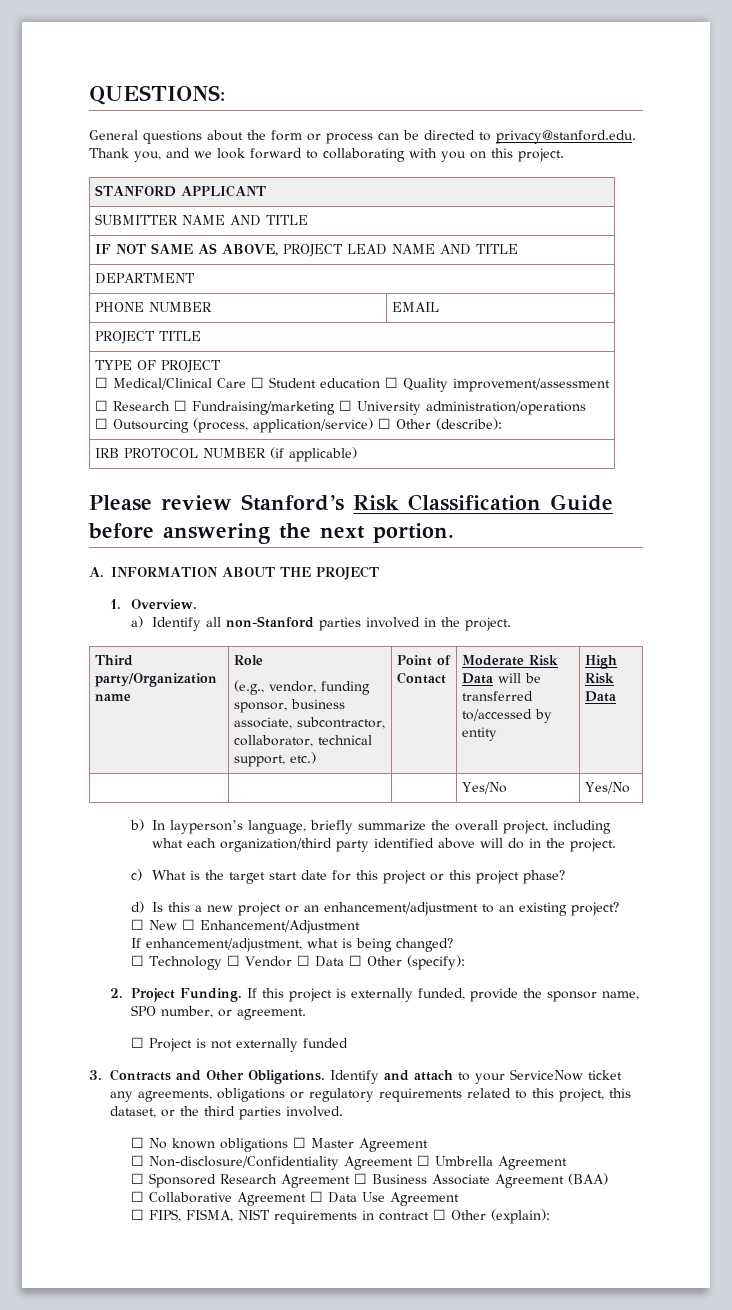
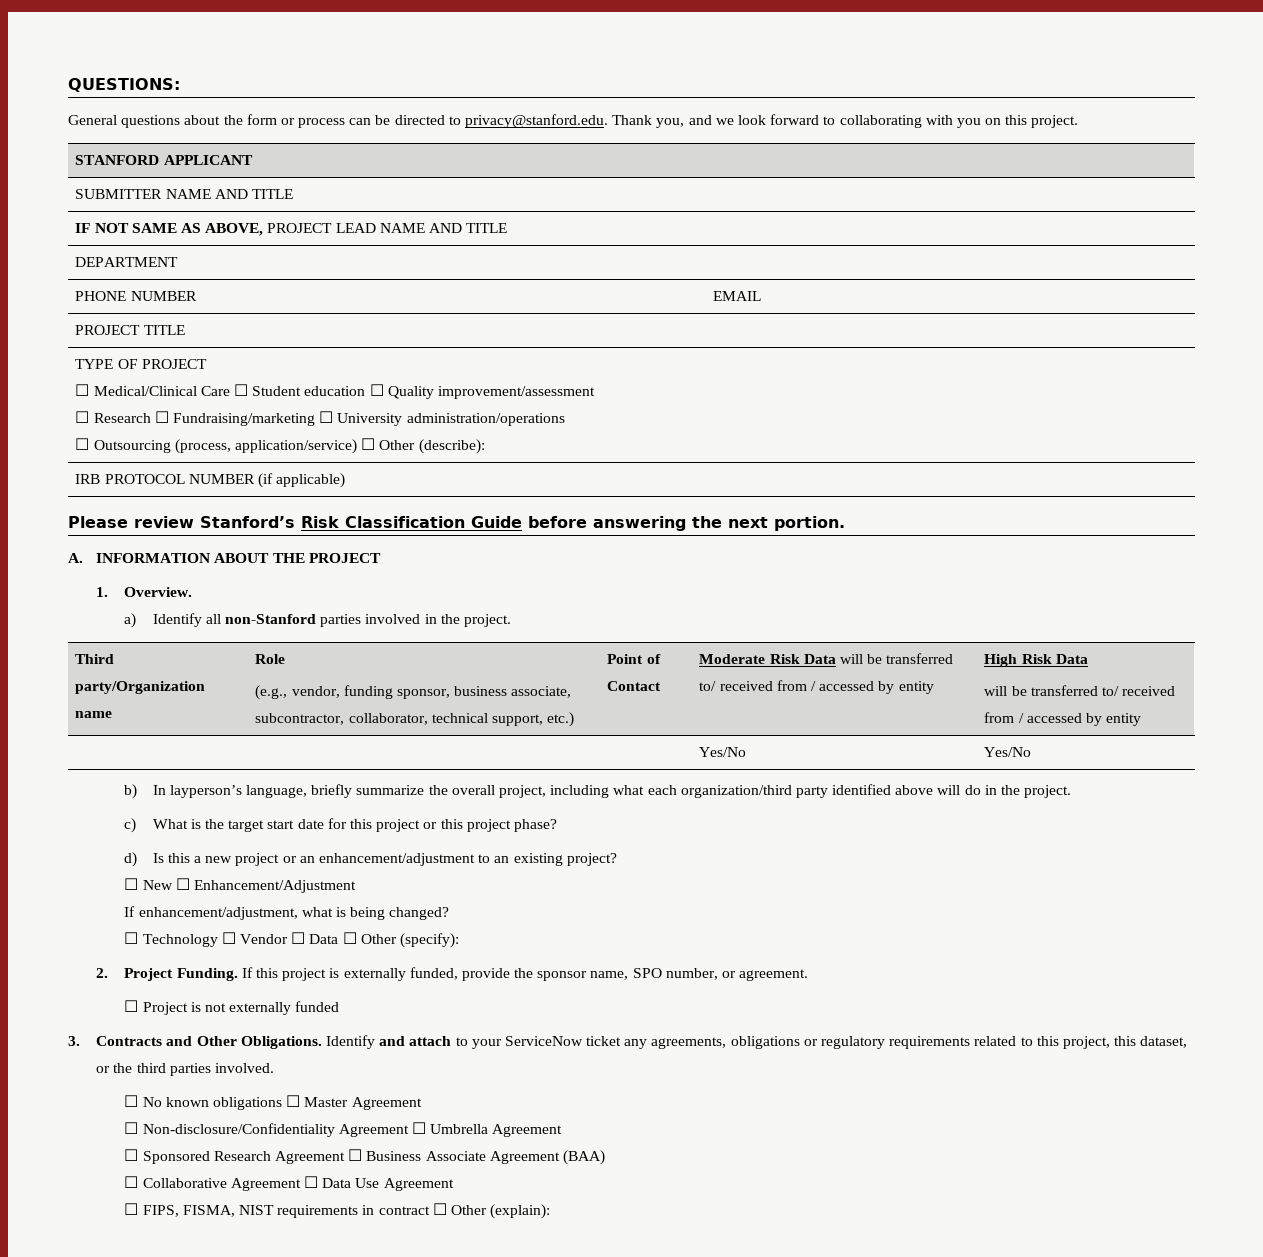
[461,709,532,721] to/accessed -> [699,680,875,691] to/ received from / accessed
(616, 696) none -> [984,685,1176,696] [984,712,1142,726] // will be transferred to/ received from / accessed by entity

